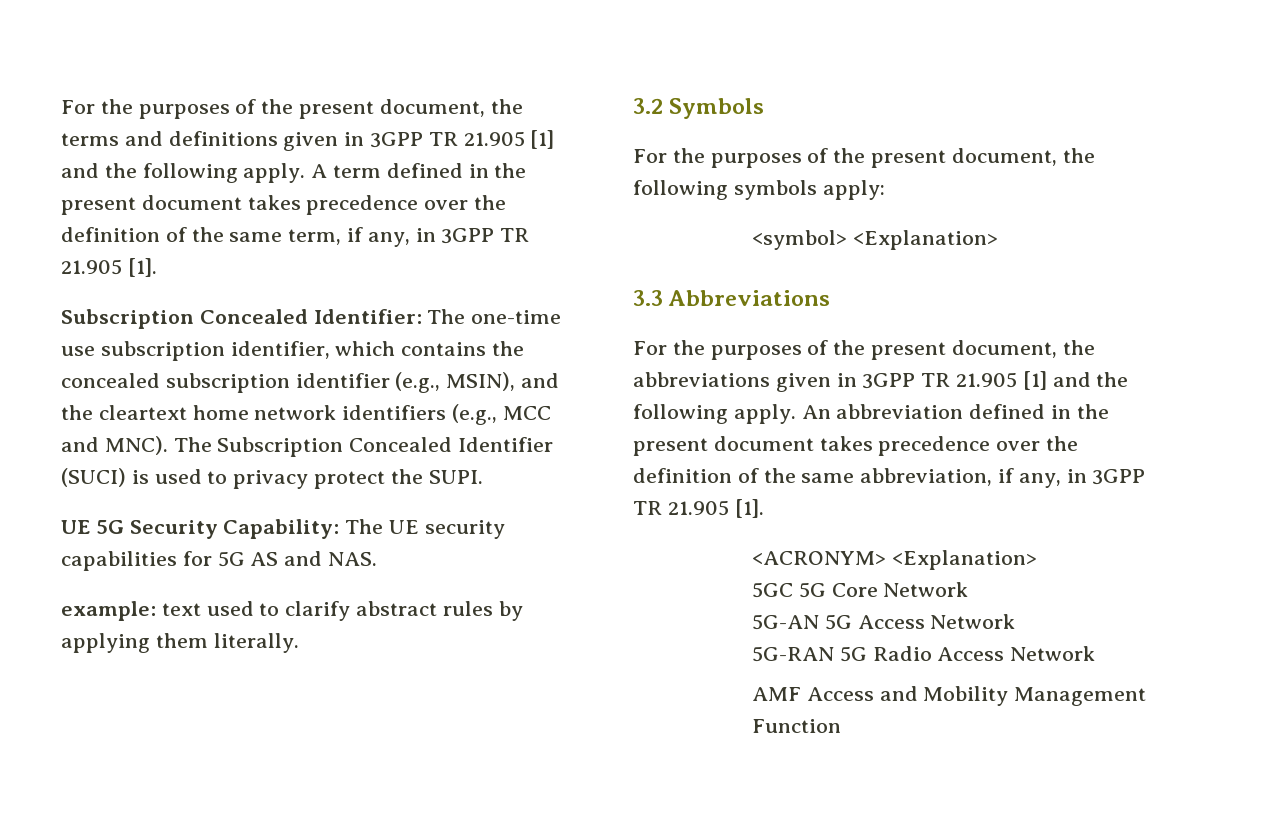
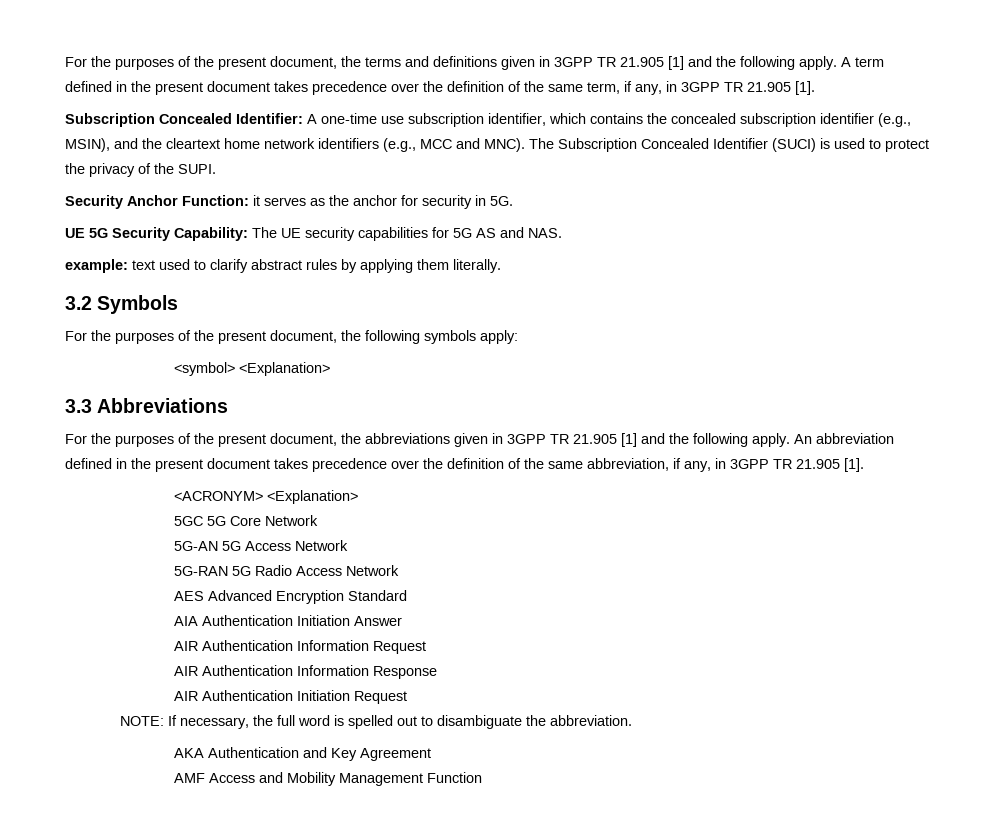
[427,309,466,324] The -> [307,114,317,124] A
[233,470,309,489] privacy -> (881, 144) none
[428,470,483,484] SUPI. -> [89,163,216,177] [65,195,513,209] privacy of the SUPI. // Security Anchor Function: it serves as the anchor for security in 5G.
(1096, 653) none -> [174,590,408,604] [174,615,403,626] [174,640,427,654] [174,665,438,679] [174,690,408,704] [119,715,632,729] [174,747,432,761] // AES Advanced Encryption Standard // AIA Authentication Initiation Answer // AIR Authentication Information Request // AIR Authentication Information Response // AIR Authentication Initiation Request // NOTE: If necessary, the full word is spelled out to disambiguate the abbreviation. // AKA Authentication and Key Agreement

